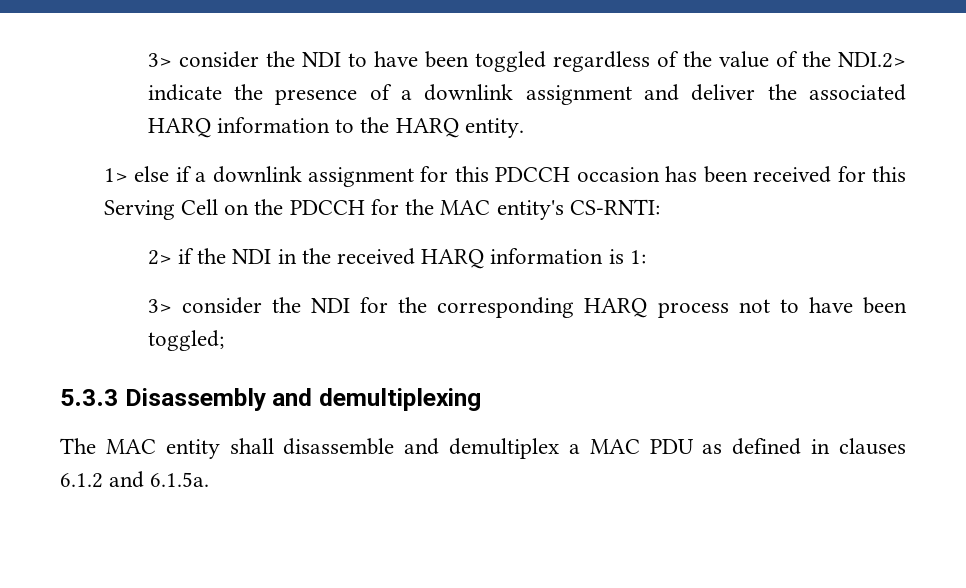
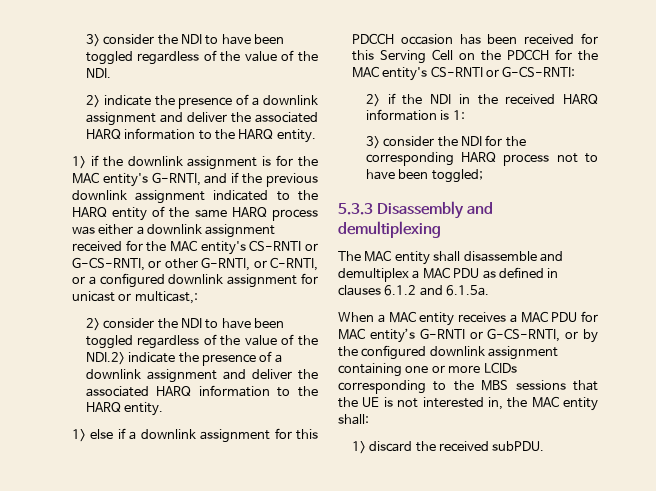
(831, 59) none -> [85,68,111,78] [85,94,318,109] [85,112,318,126] [85,128,316,143] [71,155,318,170] [71,172,318,187] [71,190,318,204] [71,206,318,221] [71,224,276,238] [71,240,318,255] [71,257,318,271] [71,273,318,288] [71,291,198,304] [85,318,285,331] [85,334,318,349] NDI. // 2> indicate the presence of a downlink assignment and deliver the associated HARQ information to the HARQ entity. // 1> if the downlink assignment is for the MAC entity's G-RNTI, and if the previous downlink assignment indicated to the HARQ entity of the same HARQ process was either a downlink assignment received for the MAC entity's CS-RNTI or G-CS-RNTI, or other G-RNTI, or C-RNTI, or a configured downlink assignment for unicast or multicast,: // 2> consider the NDI to have been toggled regardless of the value of the
[569,199,660,215] CS-RNTI: -> [430,66,576,77] CS-RNTI or G-CS-RNTI:
(210, 479) none -> [338,311,598,326] [338,328,598,343] [338,345,559,360] [338,362,517,377] [338,380,598,394] [338,396,598,411] [338,414,369,425] [351,441,545,454] // When a MAC entity receives a MAC PDU for MAC entity’s G-RNTI or G-CS-RNTI, or by the configured downlink assignment containing one or more LCIDs corresponding to the MBS sessions that the UE is not interested in, the MAC entity shall: // 1> discard the received subPDU.

